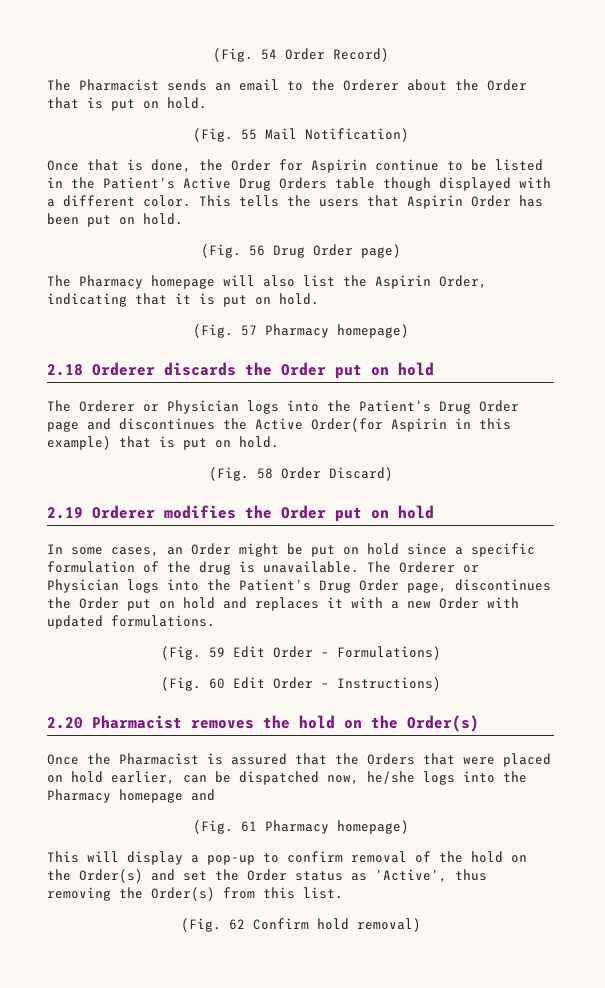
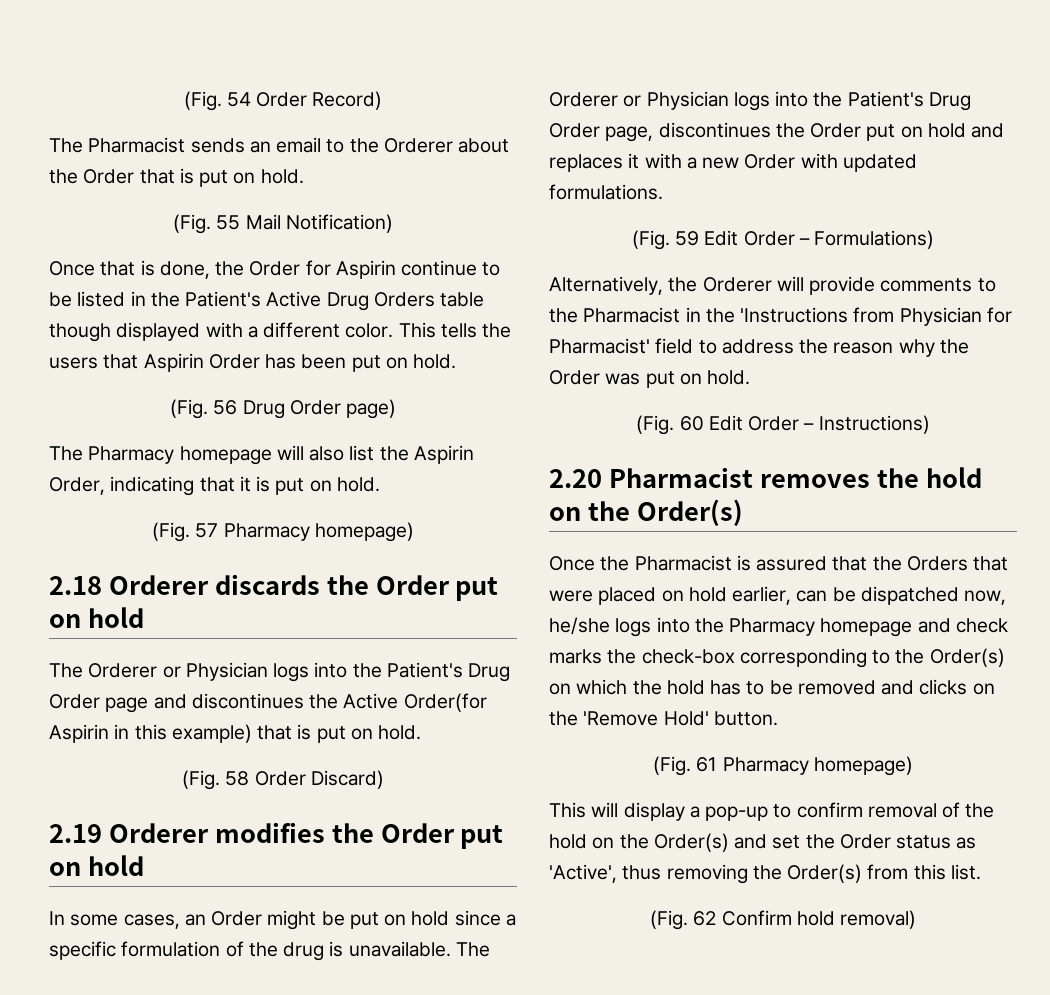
(441, 653) none -> [549,276,996,295] [549,307,1012,326] [549,338,969,357] [549,370,751,388] // Alternatively, the Orderer will provide comments to the Pharmacist in the 'Instructions from Physician for Pharmacist' field to address the reason why the Order was put on hold.
(215, 795) none -> [955,618,1008,633] [549,648,1005,668] [549,679,995,695] [549,711,778,726] check marks the check-box corresponding to the Order(s) on which the hold has to be removed and clicks on the 'Remove Hold' button.

